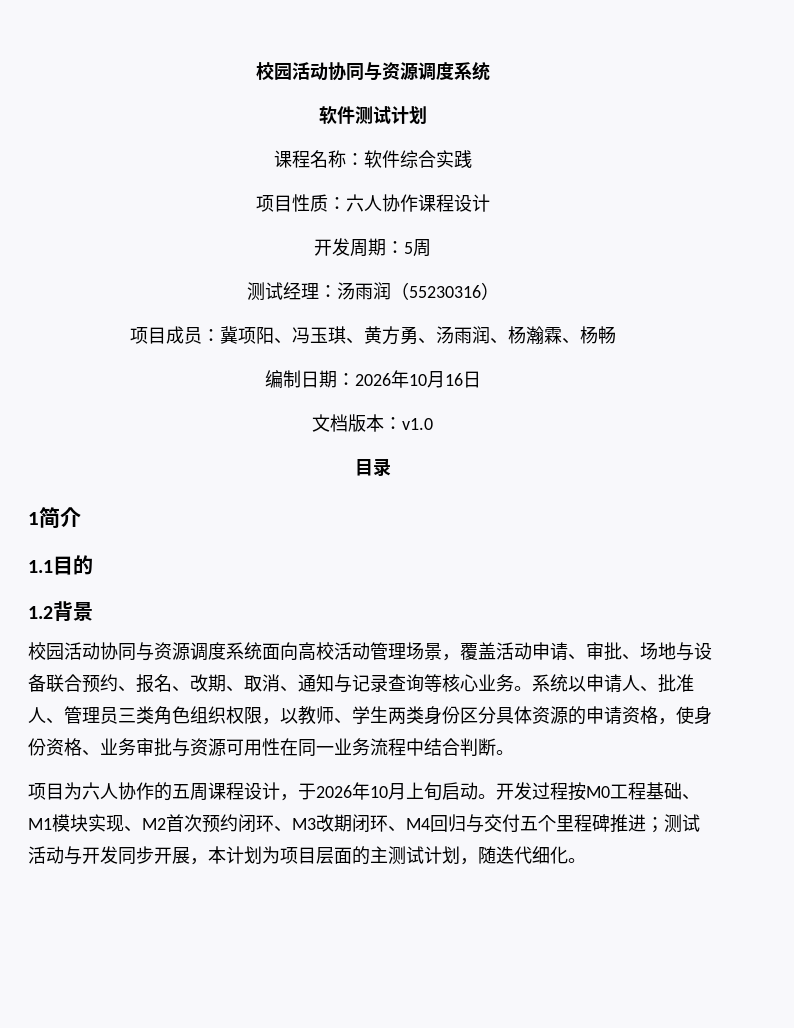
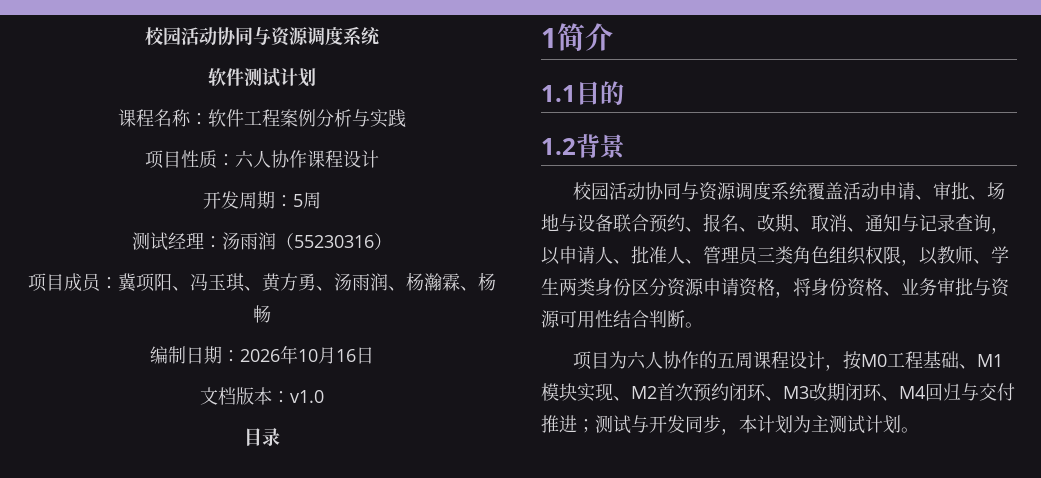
[399,150,436,169] 综合 -> [244,109,370,127] 工程案例分析与
[262,642,460,661] 面向高校活动管理场景， -> (808, 191) none
[424,674,568,692] 等核心业务。系统 -> [991,227,1009,234] ，
[496,706,586,725] 具体资源的 -> [667,278,704,297] 资源
[676,706,694,724] 使 -> [793,278,811,296] 将
[280,738,424,757] 在同一业务流程中 -> (613, 319) none
[298,782,568,801] 于2026年10月上旬启动。开发过程 -> (844, 367) none
[520,814,610,832] 五个里程碑 -> (1015, 392) none
[28,846,64,864] 活动 -> (631, 424) none
[154,847,190,864] 开展 -> (721, 424) none
[280,846,568,865] 项目层面的主测试计划，随迭代细化 -> [811,415,901,434] 主测试计划

